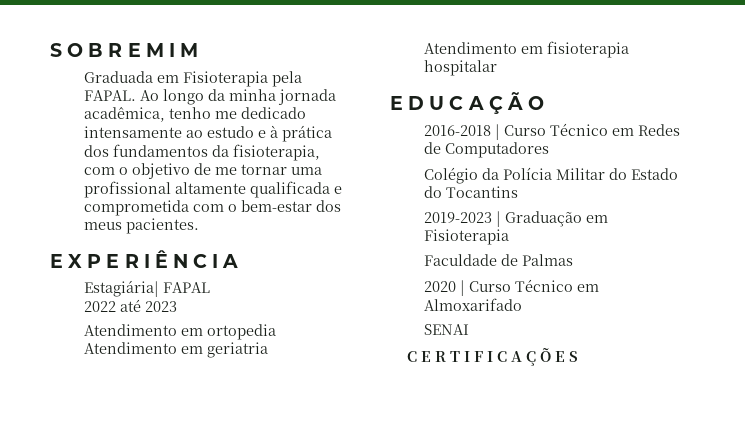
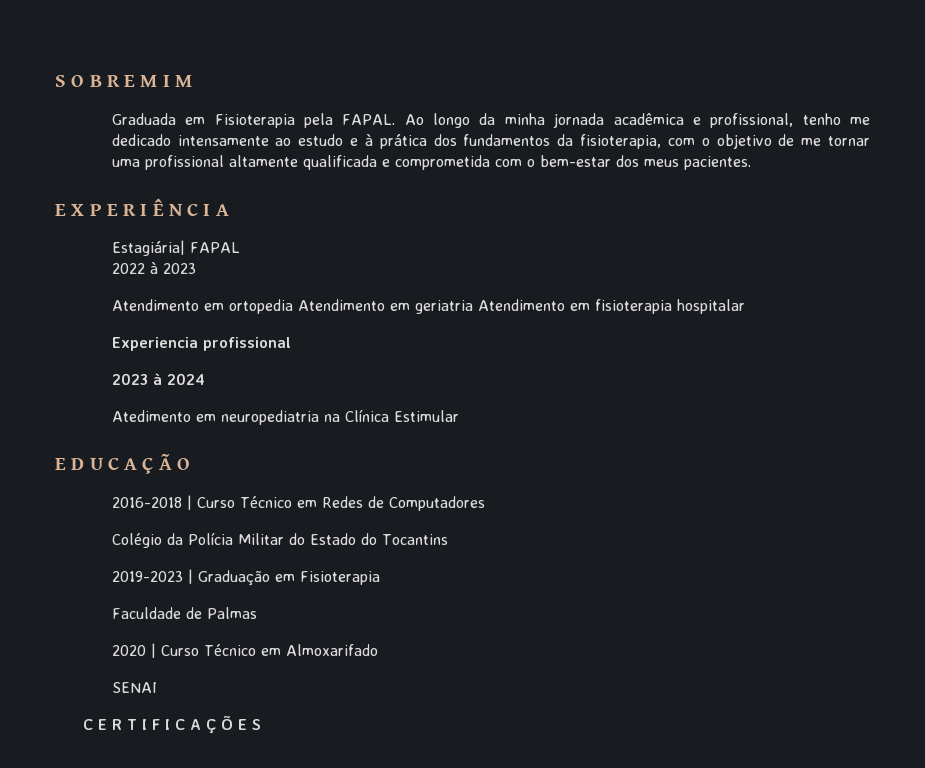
[83,107,165,122] acadêmica, -> [613,113,794,128] acadêmica e profissional,
[119,299,141,312] até -> [149,262,158,274] à
(497, 68) none -> [111,337,291,351] [111,373,205,385] [111,409,459,425] // Experiencia profissional // 2023 à 2024 // Atedimento em neuropediatria na Clínica Estimular

